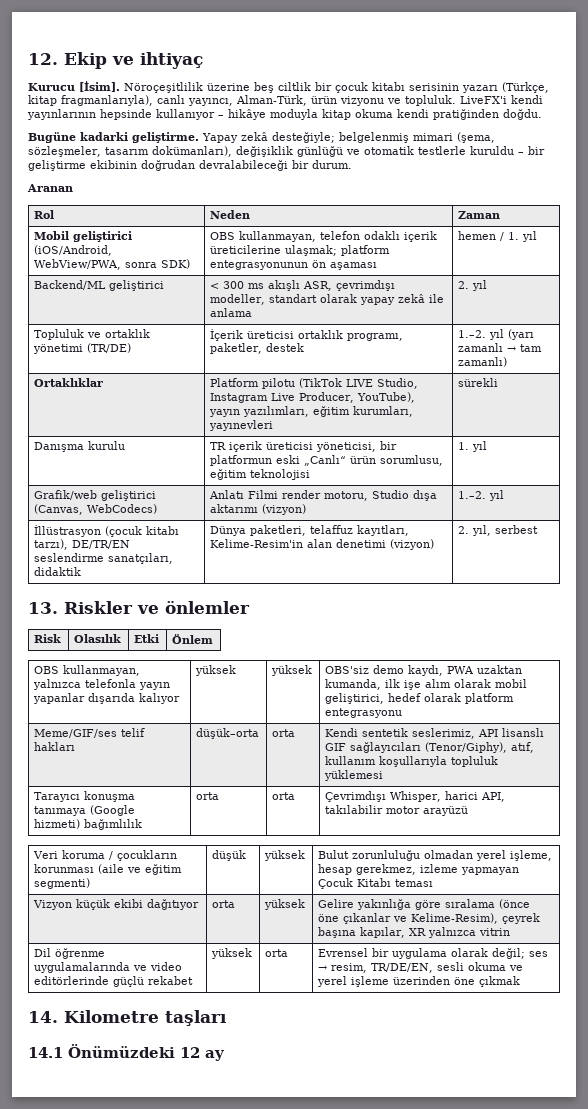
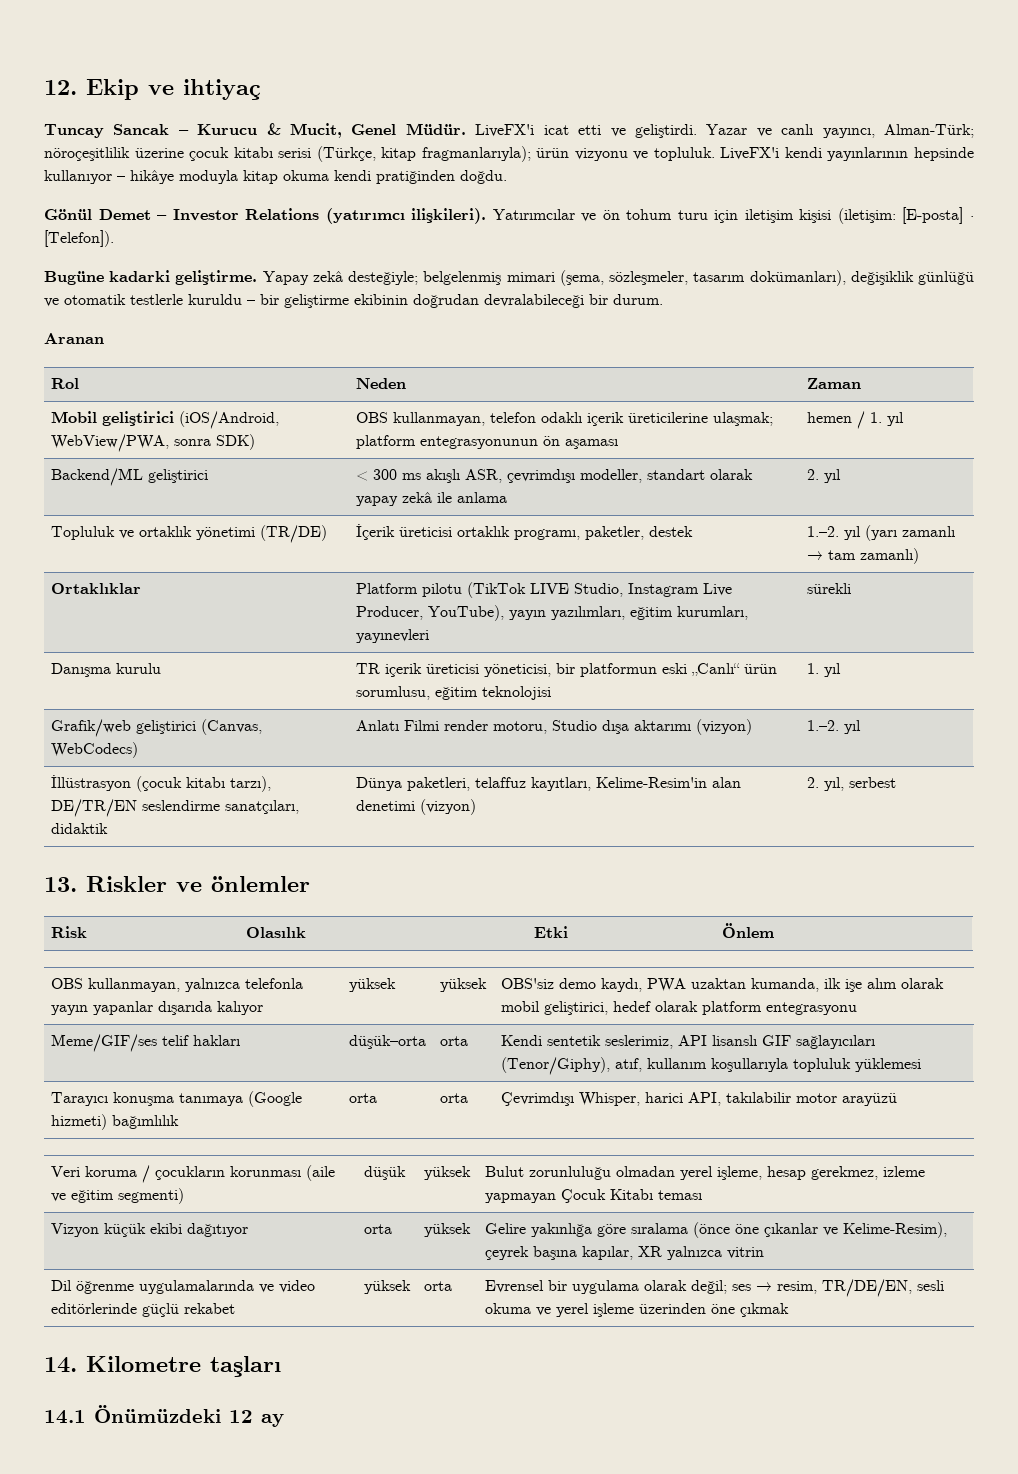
[28,81,549,93] [28,95,307,106] Kurucu [İsim]. Nöroçeşitlilik üzerine beş ciltlik bir çocuk kitabı serisinin yazarı (Türkçe, kitap fragmanlarıyla), canlı yayıncı, Alman-Türk, -> [44,123,974,138] [44,146,531,162] Tuncay Sancak – Kurucu & Mucit, Genel Müdür. LiveFX'i icat etti ve geliştirdi. Yazar ve canlı yayıncı, Alman-Türk; nöroçeşitlilik üzerine çocuk kitabı serisi (Türkçe, kitap fragmanlarıyla);
(542, 114) none -> [44,207,974,224] [44,230,114,247] // Gönül Demet – Investor Relations (yatırımcı ilişkileri). Yatırımcılar ve ön tohum turu için iletişim kişisi (iletişim: [E-posta] · [Telefon]).

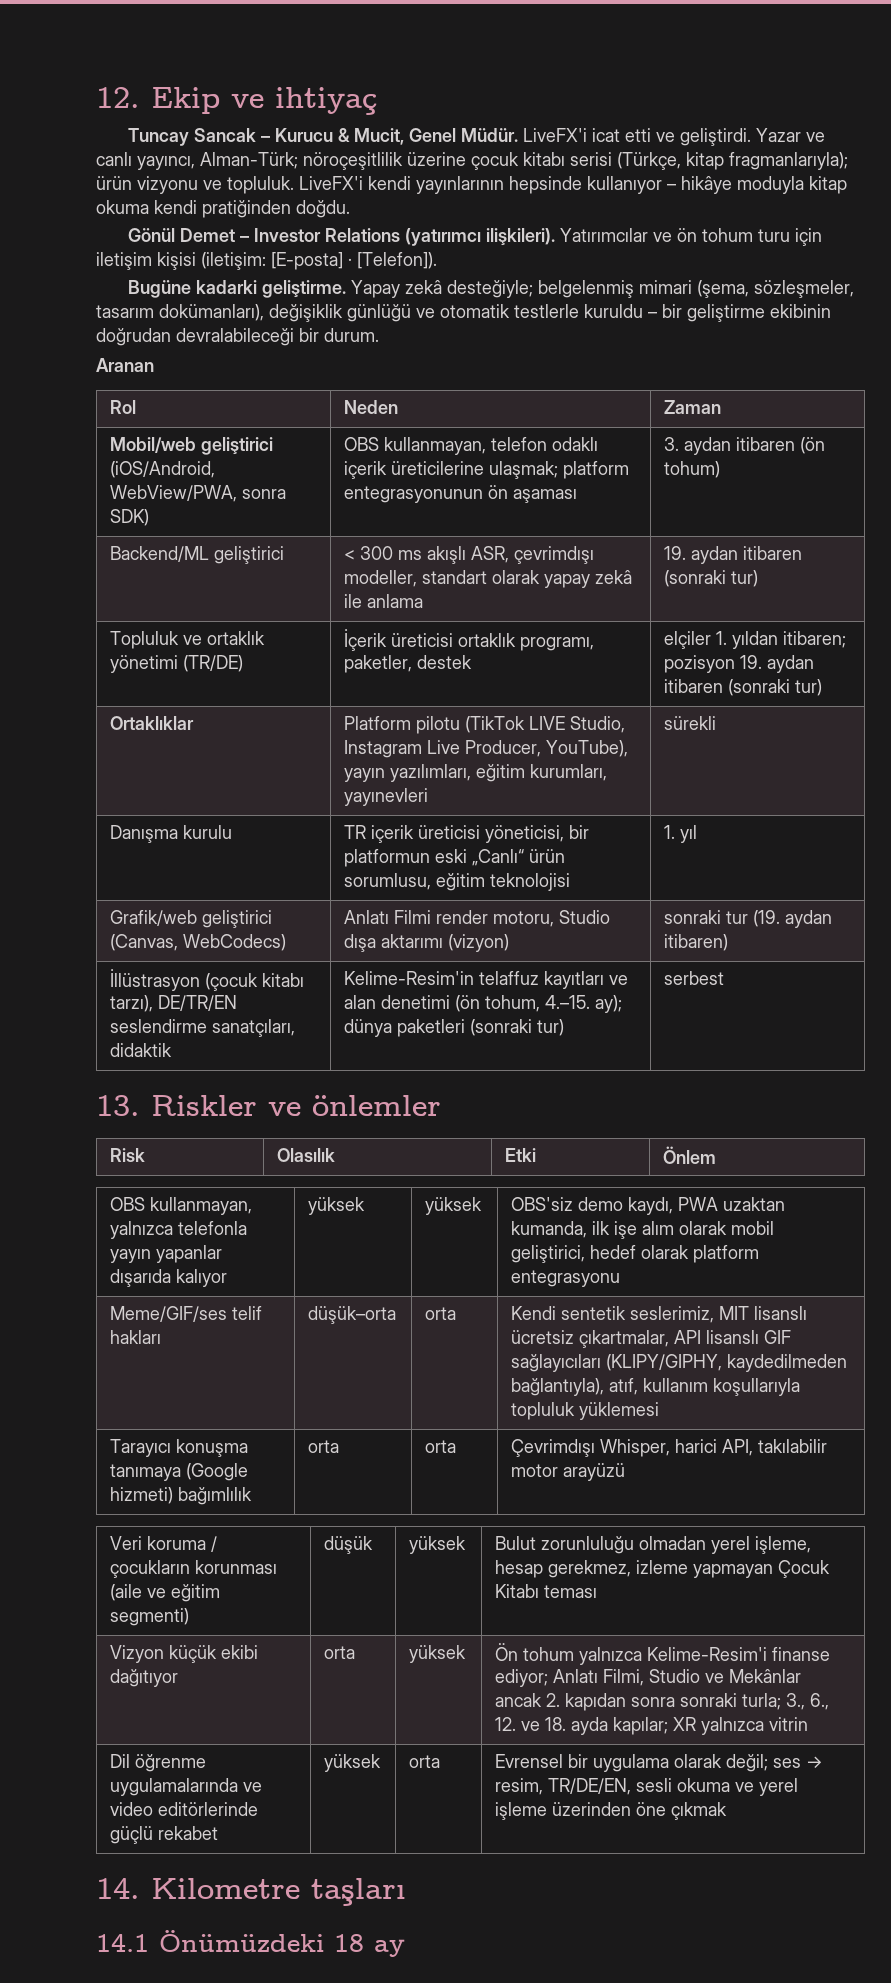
[50,411,97,423] Mobil -> [110,437,197,453] Mobil/web
[806,411,904,429] hemen / 1. yıl -> [664,437,826,455] [664,461,721,478] 3. aydan itibaren (ön tohum)
[806,469,841,483] 2. yıl -> [664,546,803,564] [664,570,759,587] 19. aydan itibaren (sonraki tur)
[806,525,955,541] [806,548,919,564] 1.–2. yıl (yarı zamanlı → tam zamanlı) -> [664,631,847,649] [664,655,815,673] [664,679,823,696] elçiler 1. yıldan itibaren; pozisyon 19. aydan itibaren (sonraki tur)
[806,720,861,734] 1.–2. yıl -> [664,910,833,928] [664,934,729,951] sonraki tur (19. aydan itibaren)
[355,777,741,791] [355,799,476,815] [806,777,844,791] Dünya paketleri, telaffuz kayıtları, Kelime-Resim'in alan denetimi (vizyon) | 2. yıl, -> [344,971,629,989] [344,995,623,1013] [344,1019,565,1037] Kelime-Resim'in telaffuz kayıtları ve alan denetimi (ön tohum, 4.–15. ay); dünya paketleri (sonraki tur) |
(673, 1042) none -> [719,1306,808,1320] [511,1330,670,1348] MIT lisanslı ücretsiz çıkartmalar,
[500,1057,610,1075] (Tenor/Giphy), -> [606,1354,848,1372] [511,1378,605,1396] (KLIPY/GIPHY, kaydedilmeden bağlantıyla),
[484,1222,947,1238] [484,1246,633,1260] Gelire yakınlığa göre sıralama (önce öne çıkanlar ve Kelime-Resim), çeyrek başına kapılar, -> [495,1643,831,1665] [495,1669,802,1687] [495,1693,830,1711] [495,1717,669,1735] Ön tohum yalnızca Kelime-Resim'i finanse ediyor; Anlatı Filmi, Studio ve Mekânlar ancak 2. kapıdan sonra sonraki turla; 3., 6., 12. ve 18. ayda kapılar;
[229,1410,253,1423] 12 -> [334,1934,364,1952] 18

